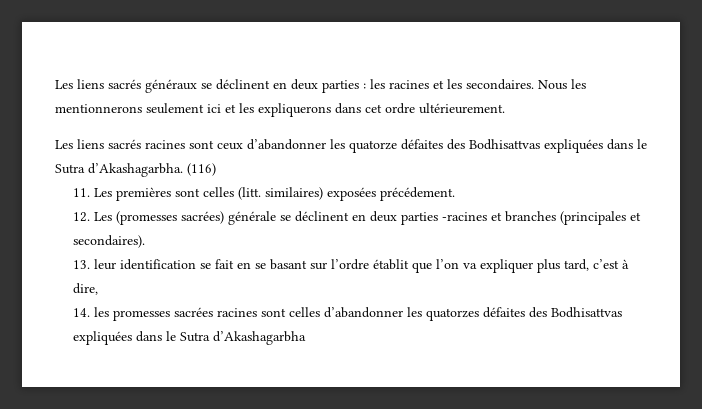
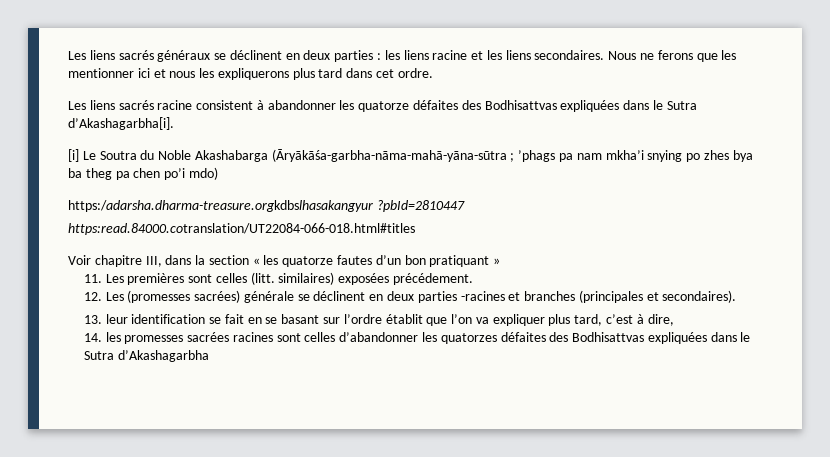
[389,79,462,89] racines et les -> [403,50,531,60] liens racine et les liens
[571,79,586,89] [55,103,204,114] les mentionnerons seulement -> [640,50,737,62] [68,68,134,78] ne ferons que les mentionner
(236, 108) none -> [169,71,196,78] nous
[335,103,505,114] [55,139,326,150] dans cet ordre ultérieurement. // Les liens sacrés racines sont ceux d’abandonner -> [292,68,433,80] [68,100,336,110] plus tard dans cet ordre. // Les liens sacrés racine consistent à abandonner
[88,163,216,177] d’Akashagarbha. (116) -> [68,117,174,130] [68,149,753,162] [68,167,218,180] [68,200,465,212] [68,223,415,235] [68,255,501,267] d’Akashagarbha[i]. // [i] Le Soutra du Noble Akashabarga (Āryākāśa-garbha-nāma-mahā-yāna-sūtra ; ’phags pa nam mkha’i snying po zhes bya ba theg pa chen po’i mdo) // https:/adarsha.dharma-treasure.orgkdbslhasakangyur ?pbId=2810447 // https:read.84000.cotranslation/UT22084-066-018.html#titles // Voir chapitre III, dans la section « les quatorze fautes d’un bon pratiquant »

